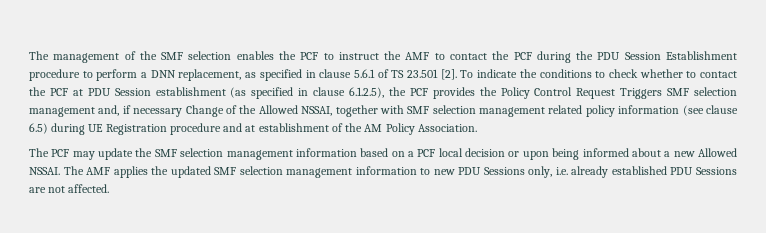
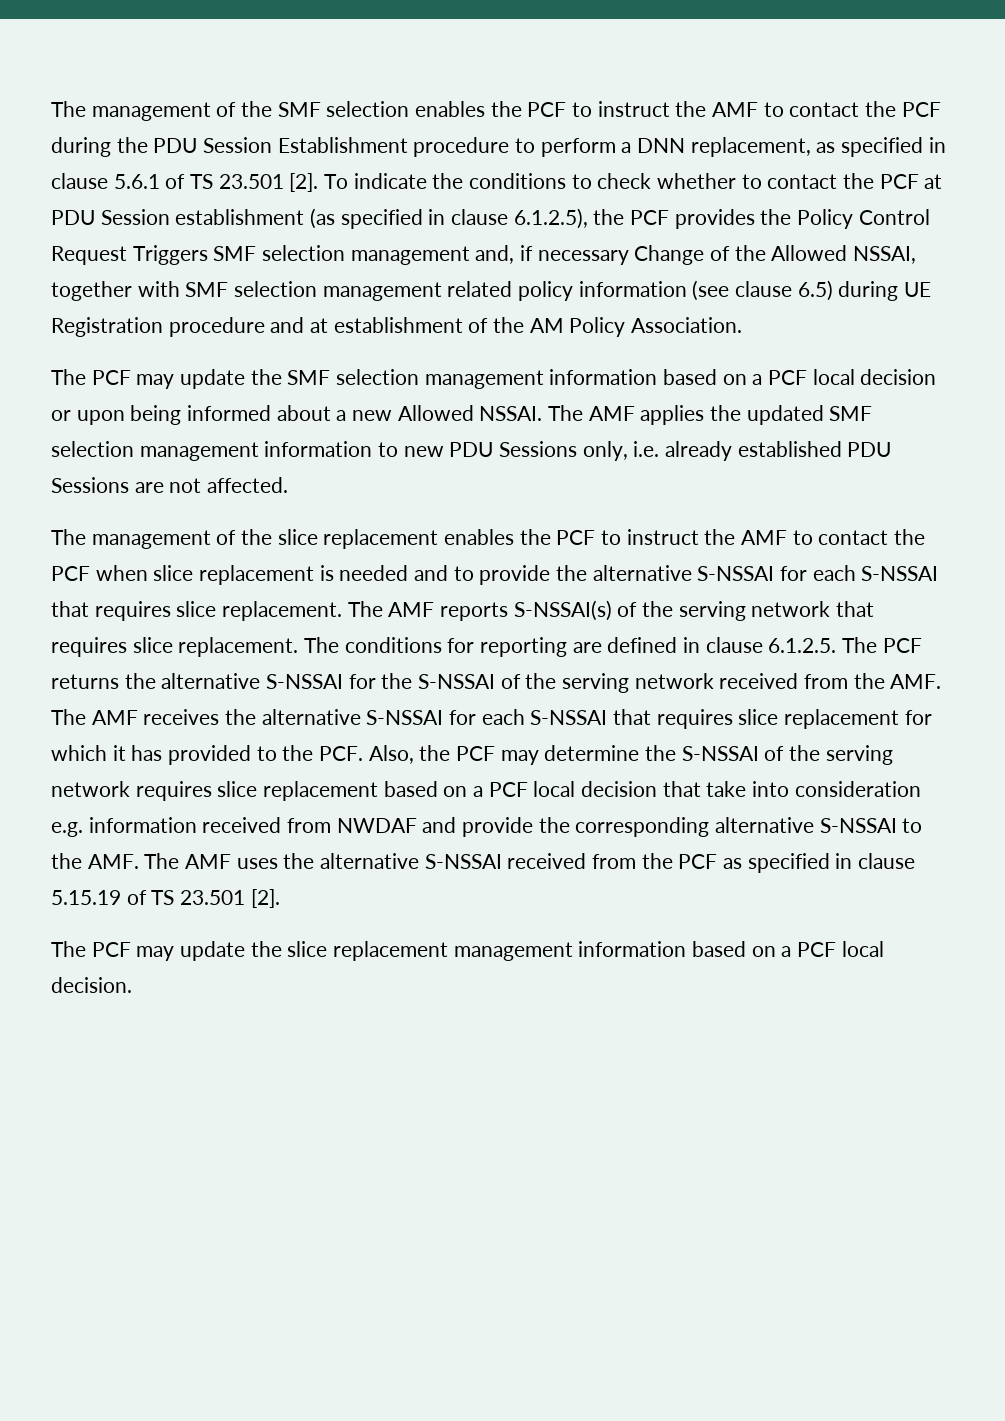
(110, 188) none -> [51,529,926,549] [51,565,939,585] [51,600,875,621] [51,637,922,657] [51,673,942,693] [51,709,932,729] [51,745,893,765] [51,781,921,801] [51,817,923,837] [51,853,916,873] [51,889,280,908] [51,941,884,961] [51,977,132,993] // The management of the slice replacement enables the PCF to instruct the AMF to contact the PCF when slice replacement is needed and to provide the alternative S-NSSAI for each S-NSSAI that requires slice replacement. The AMF reports S-NSSAI(s) of the serving network that requires slice replacement. The conditions for reporting are defined in clause 6.1.2.5. The PCF returns the alternative S-NSSAI for the S-NSSAI of the serving network received from the AMF. The AMF receives the alternative S-NSSAI for each S-NSSAI that requires slice replacement for which it has provided to the PCF. Also, the PCF may determine the S-NSSAI of the serving network requires slice replacement based on a PCF local decision that take into consideration e.g. information received from NWDAF and provide the corresponding alternative S-NSSAI to the AMF. The AMF uses the alternative S-NSSAI received from the PCF as specified in clause 5.15.19 of TS 23.501 [2]. // The PCF may update the slice replacement management information based on a PCF local decision.

